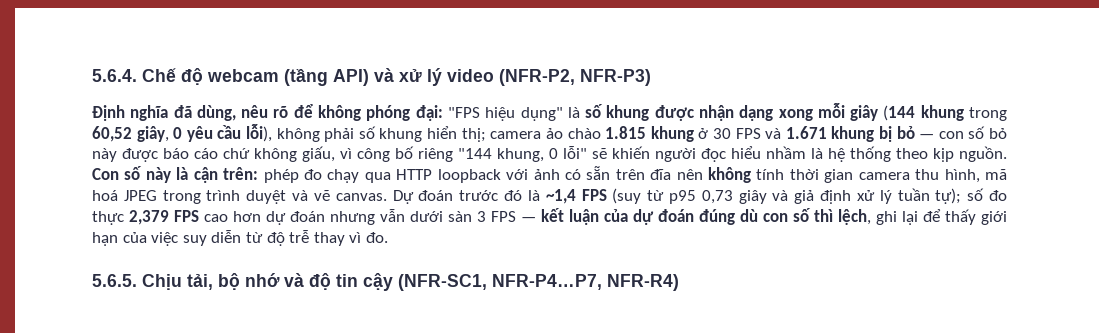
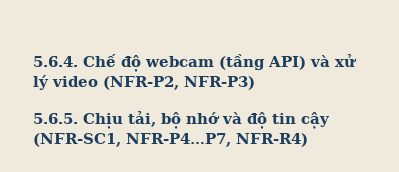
[92,103,1007,121] [92,124,1008,142] [92,146,1007,162] [92,166,1007,183] [92,188,1007,204] [92,208,1007,225] [92,230,388,246] // Định nghĩa đã dùng, nêu rõ để không phóng đại: "FPS hiệu dụng" là số khung được nhận dạng xong mỗi giây (144 khung trong 60,52 giây, 0 yêu cầu lỗi), không phải số khung hiển thị; camera ảo chào 1.815 khung ở 30 FPS và 1.671 khung bị bỏ — con số bỏ này được báo cáo chứ không giấu, vì công bố riêng "144 khung, 0 lỗi" sẽ khiến người đọc hiểu nhầm là hệ thống theo kịp nguồn. Con số này là cận trên: phép đo chạy qua HTTP loopback với ảnh có sẵn trên đĩa nên không tính thời gian camera thu hình, mã hoá JPEG trong trình duyệt và vẽ canvas. Dự đoán trước đó là ~1,4 FPS (suy từ p95 0,73 giây và giả định xử lý tuần tự); số đo thực 2,379 FPS cao hơn dự đoán nhưng vẫn dưới sàn 3 FPS — kết luận của dự đoán đúng dù con số thì lệch, ghi lại để thấy giới hạn của việc suy diễn từ độ trễ thay vì đo. -> (255, 83) none

